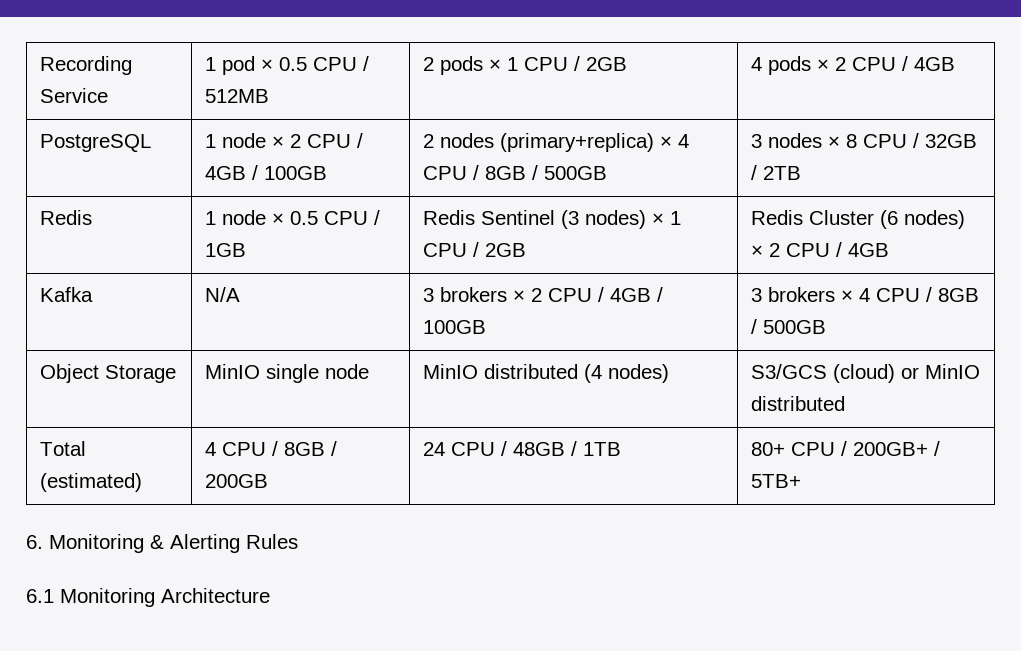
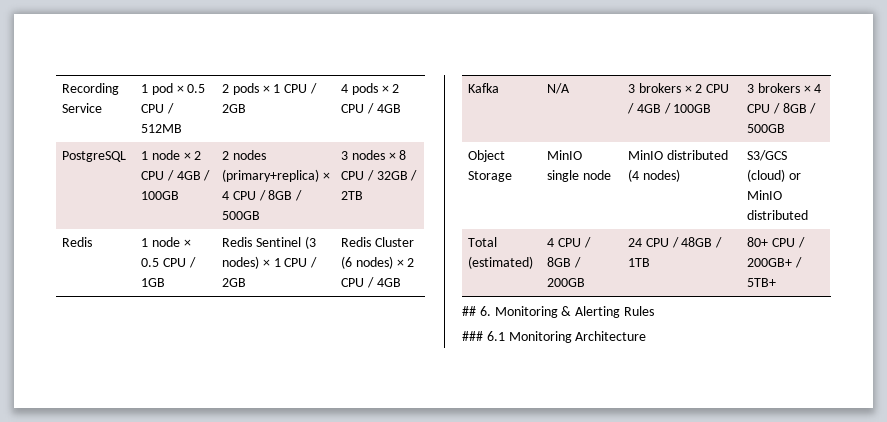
(801, 481) none -> [462,306,476,316] ##
(298, 541) none -> [462,331,483,341] ###

